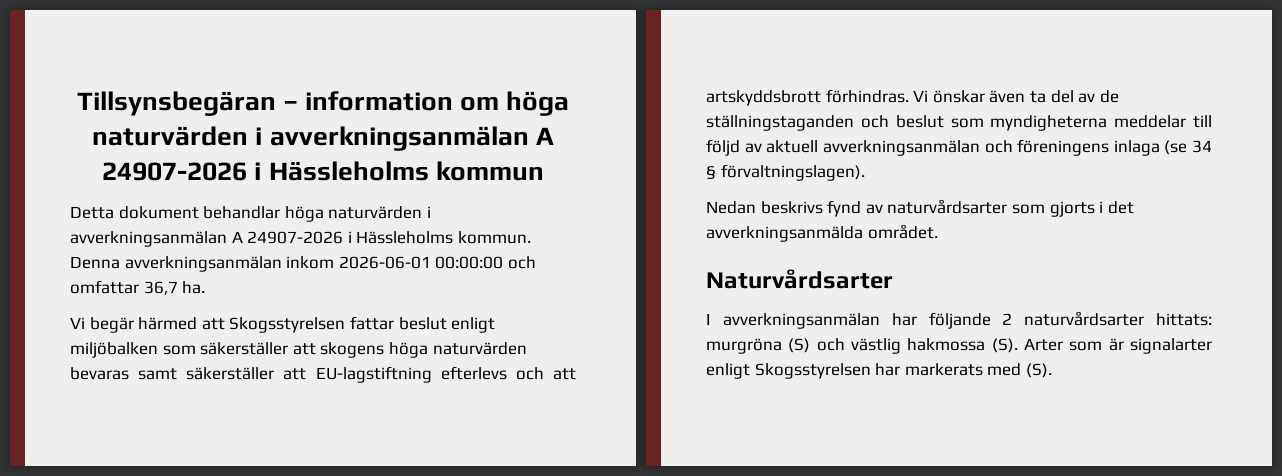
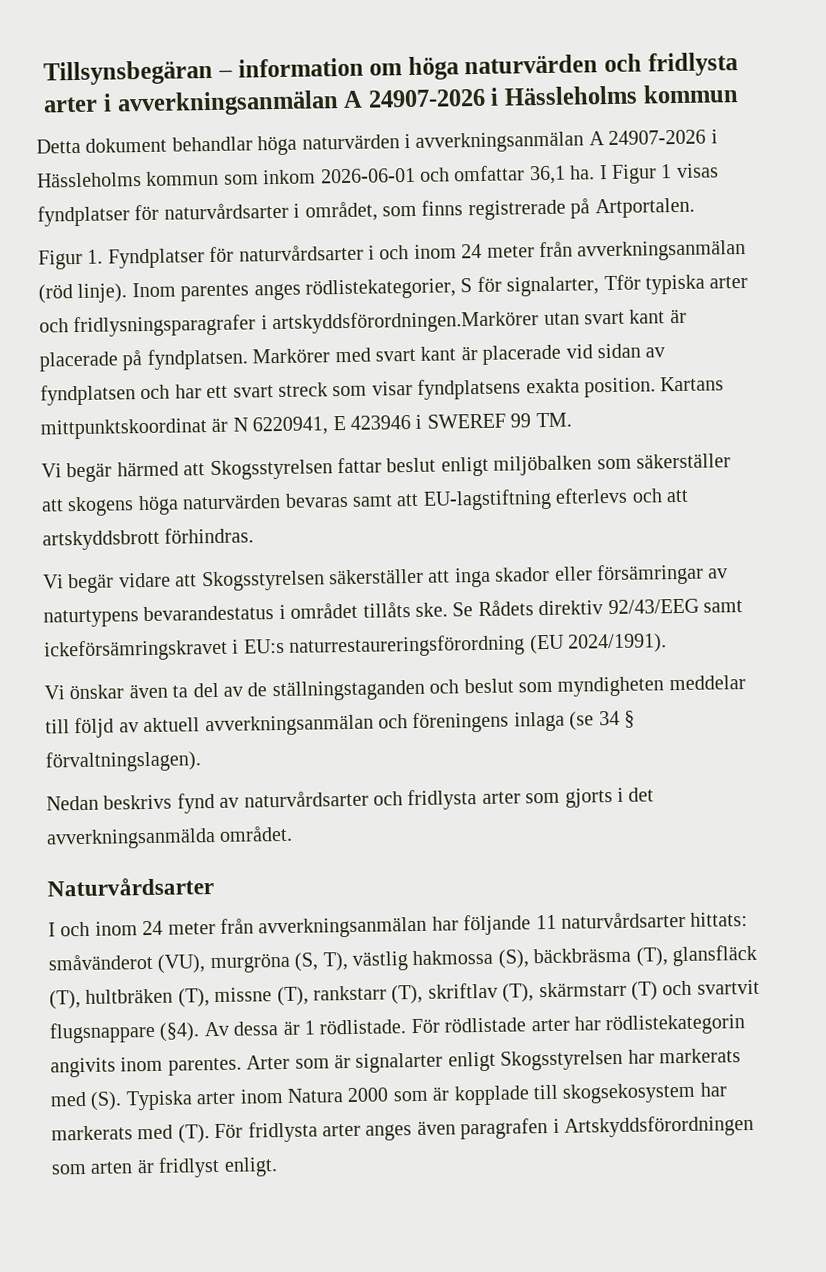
(249, 136) none -> [604,52,738,77] [43,96,99,113] och fridlysta arter
[457,231,531,244] [70,256,282,272] kommun. Denna avverkningsanmälan -> [146,170,259,186] kommun som
[435,256,504,269] 00:00:00 -> (416, 175) none
[143,281,178,295] 36,7 -> [528,165,566,185] 36,1
(206, 287) none -> [598,163,719,184] [37,197,695,227] [38,239,747,270] [38,274,749,304] [39,308,687,338] [39,343,666,372] [40,376,725,406] [40,412,572,440] I Figur 1 visas fyndplatser för naturvårdsarter i området, som finns registrerade på Artportalen. // Figur 1. Fyndplatser för naturvårdsarter i och inom 24 meter från avverkningsanmälan (röd linje). Inom parentes anges rödlistekategorier, S för signalarter, Tför typiska arter och fridlysningsparagrafer i artskyddsförordningen.Markörer utan svart kant är placerade på fyndplatsen. Markörer med svart kant är placerade vid sidan av fyndplatsen och har ett svart streck som visar fyndplatsens exakta position. Kartans mittpunktskoordinat är N 6220941, E 423946 i SWEREF 99 TM.
[186,367,275,380] säkerställer -> (393, 500) none
(909, 96) none -> [43,563,729,594] [43,598,743,628] [44,633,667,662] // Vi begär vidare att Skogsstyrelsen säkerställer att inga skador eller försämringar av naturtypens bevarandestatus i området tillåts ske. Se Rådets direktiv 92/43/EEG samt ickeförsämringskravet i EU:s naturrestaureringsförordning (EU 2024/1991). //
[990,115,1108,131] myndigheterna -> [557,676,665,697] myndigheten
(1008, 206) none -> [373,789,521,811] och fridlysta arter
(711, 319) none -> [60,918,255,937] och inom 24 meter från
[1002,313,1013,325] 2 -> [535,914,557,930] 11
[706,338,1018,354] murgröna (S) och västlig hakmossa (S). -> [48,944,757,974] [49,979,760,1010] [49,1014,746,1044] [50,1056,242,1078] småvänderot (VU), murgröna (S, T), västlig hakmossa (S), bäckbräsma (T), glansfläck (T), hultbräken (T), missne (T), rankstarr (T), skriftlav (T), skärmstarr (T) och svartvit flugsnappare (§4). Av dessa är 1 rödlistade. För rödlistade arter har rödlistekategorin angivits inom parentes.
(1052, 370) none -> [125,1082,727,1111] [51,1114,754,1144] [51,1156,278,1178] Typiska arter inom Natura 2000 som är kopplade till skogsekosystem har markerats med (T). För fridlysta arter anges även paragrafen i Artskyddsförordningen som arten är fridlyst enligt.

